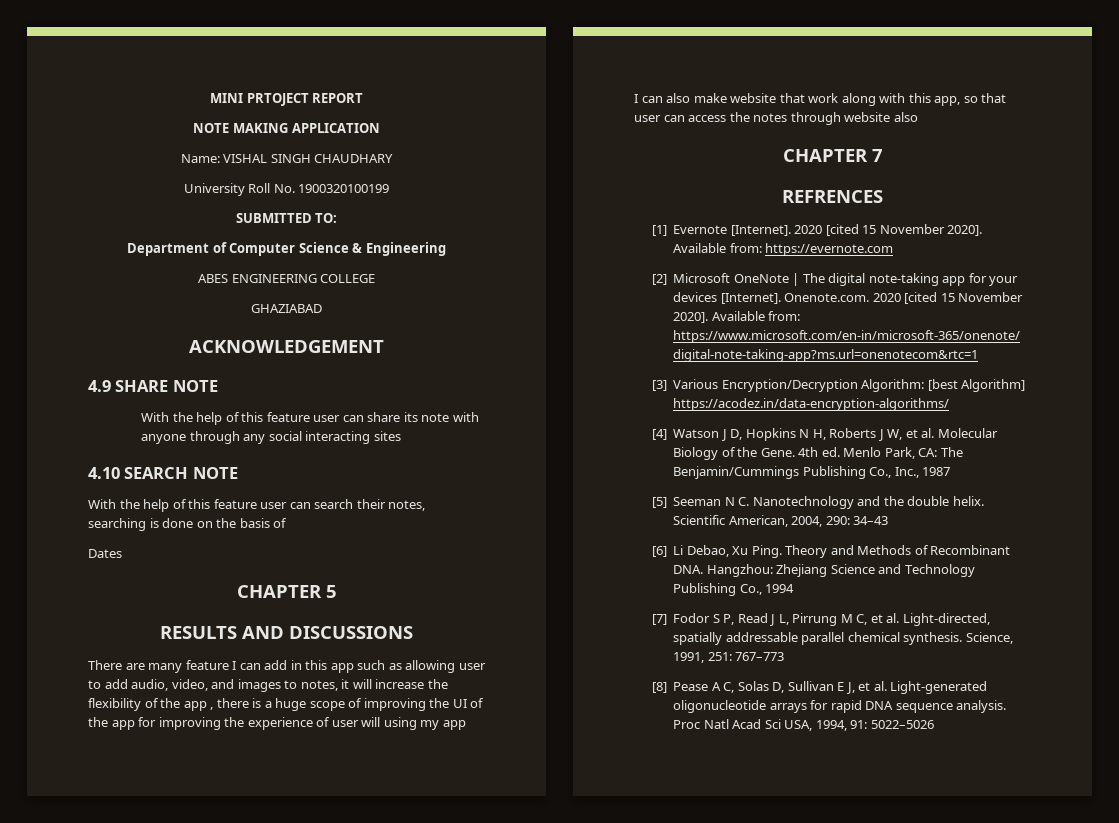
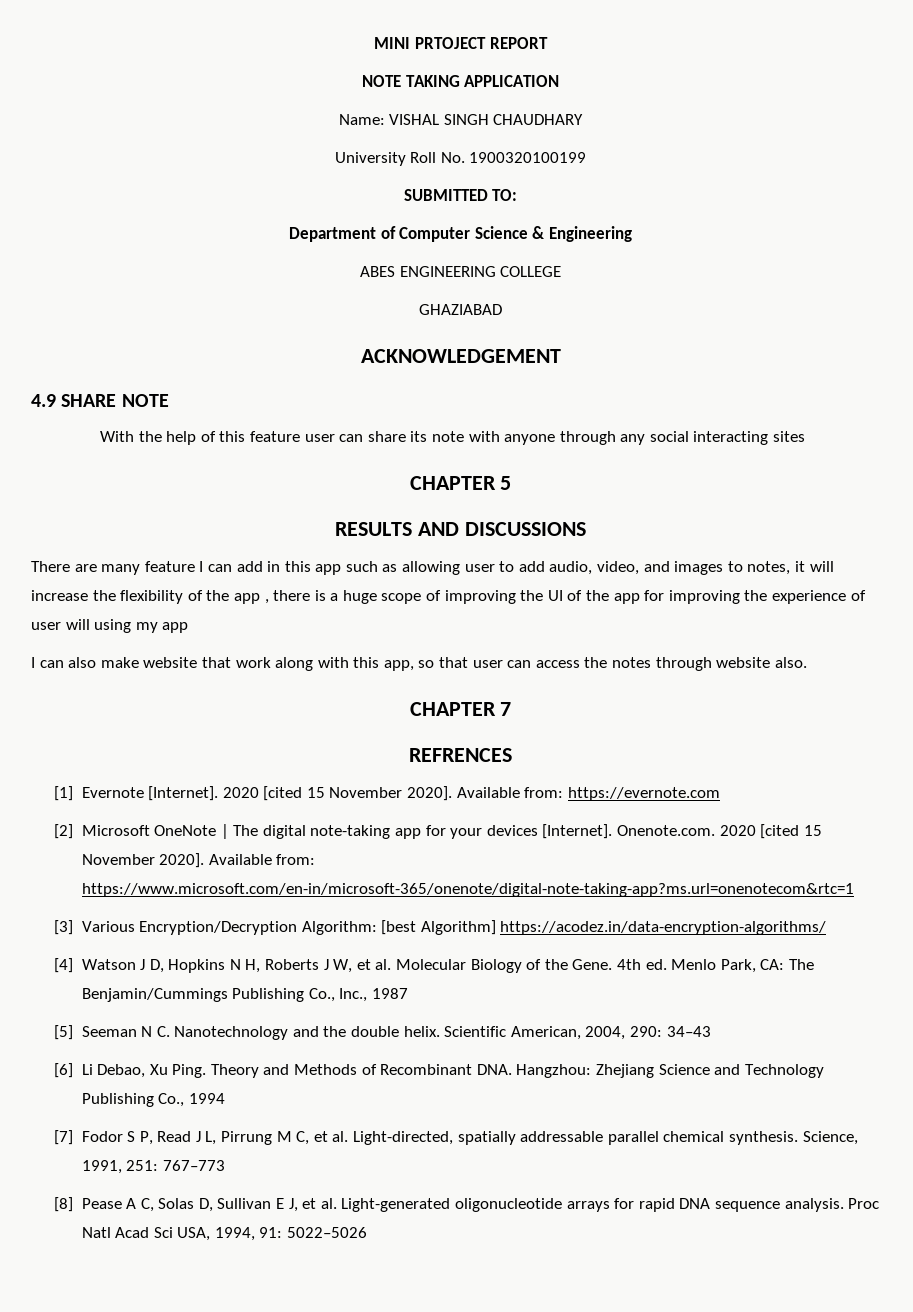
[233,123,288,133] MAKING -> [405,75,460,87] TAKING
[88,467,238,479] [88,499,426,512] [88,518,288,531] [88,549,122,558] // 4.10 SEARCH NOTE // With the help of this feature user can search their notes, searching is done on the basis of // Dates -> (806, 436) none
[893,112,918,122] also -> [774,657,807,668] also.

